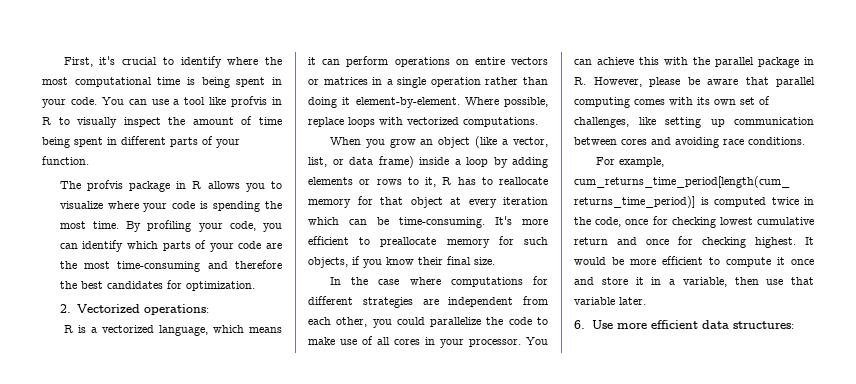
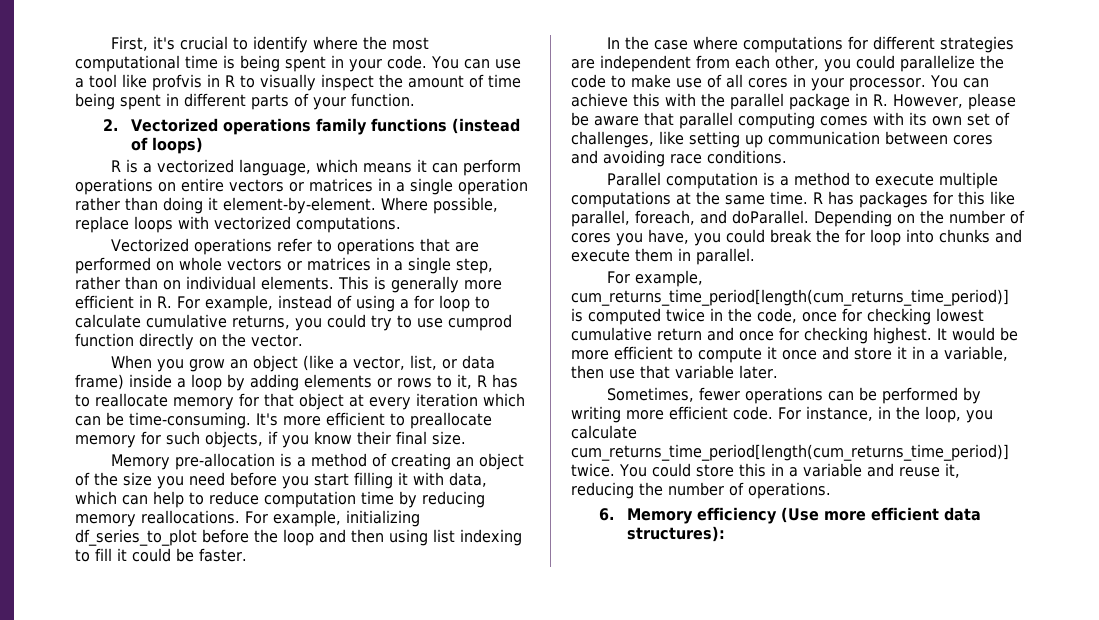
[59,180,282,192] [59,201,282,212] [59,220,282,232] [59,240,282,252] [59,260,282,272] [59,280,255,291] [59,304,210,315] The profvis package in R allows you to visualize where your code is spending the most time. By profiling your code, you can identify which parts of your code are the most time-consuming and therefore the best candidates for optimization. // 2. Vectorized operations: -> [103,118,521,135] [131,137,204,154] 2. Vectorized operations family functions (instead of loops)
(538, 122) none -> [111,238,480,255] [75,257,493,274] [75,276,502,293] [75,295,490,312] [75,314,512,331] [75,333,303,350] // Vectorized operations refer to operations that are performed on whole vectors or matrices in a single step, rather than on individual elements. This is generally more efficient in R. For example, instead of using a for loop to calculate cumulative returns, you could try to use cumprod function directly on the vector.
(495, 261) none -> [111,453,525,470] [75,472,487,489] [75,491,485,508] [75,510,420,527] [75,529,522,546] [75,548,247,562] // Memory pre-allocation is a method of creating an object of the size you need before you start filling it with data, which can help to reduce computation time by reducing memory reallocations. For example, initializing df_series_to_plot before the loop and then using list indexing to fill it could be faster.
(805, 141) none -> [607,172,999,189] [571,191,1015,208] [571,210,1025,227] [571,229,1022,246] [571,248,755,265] // Parallel computation is a method to execute multiple computations at the same time. R has packages for this like parallel, foreach, and doParallel. Depending on the number of cores you have, you could break the for loop into chunks and execute them in parallel.
[574,320,613,329] 6. Use -> [607,387,982,404] [571,406,993,423] [571,425,637,439] [571,444,1009,461] [571,463,960,478] [571,482,831,499] [599,507,820,524] Sometimes, fewer operations can be performed by writing more efficient code. For instance, in the loop, you calculate cum_returns_time_period[length(cum_returns_time_period)] twice. You could store this in a variable and reuse it, reducing the number of operations. // 6. Memory efficiency (Use
[732,321,794,329] structures: -> [627,526,726,542] structures):

